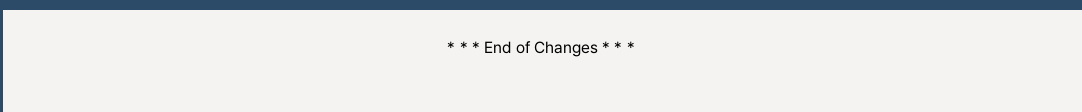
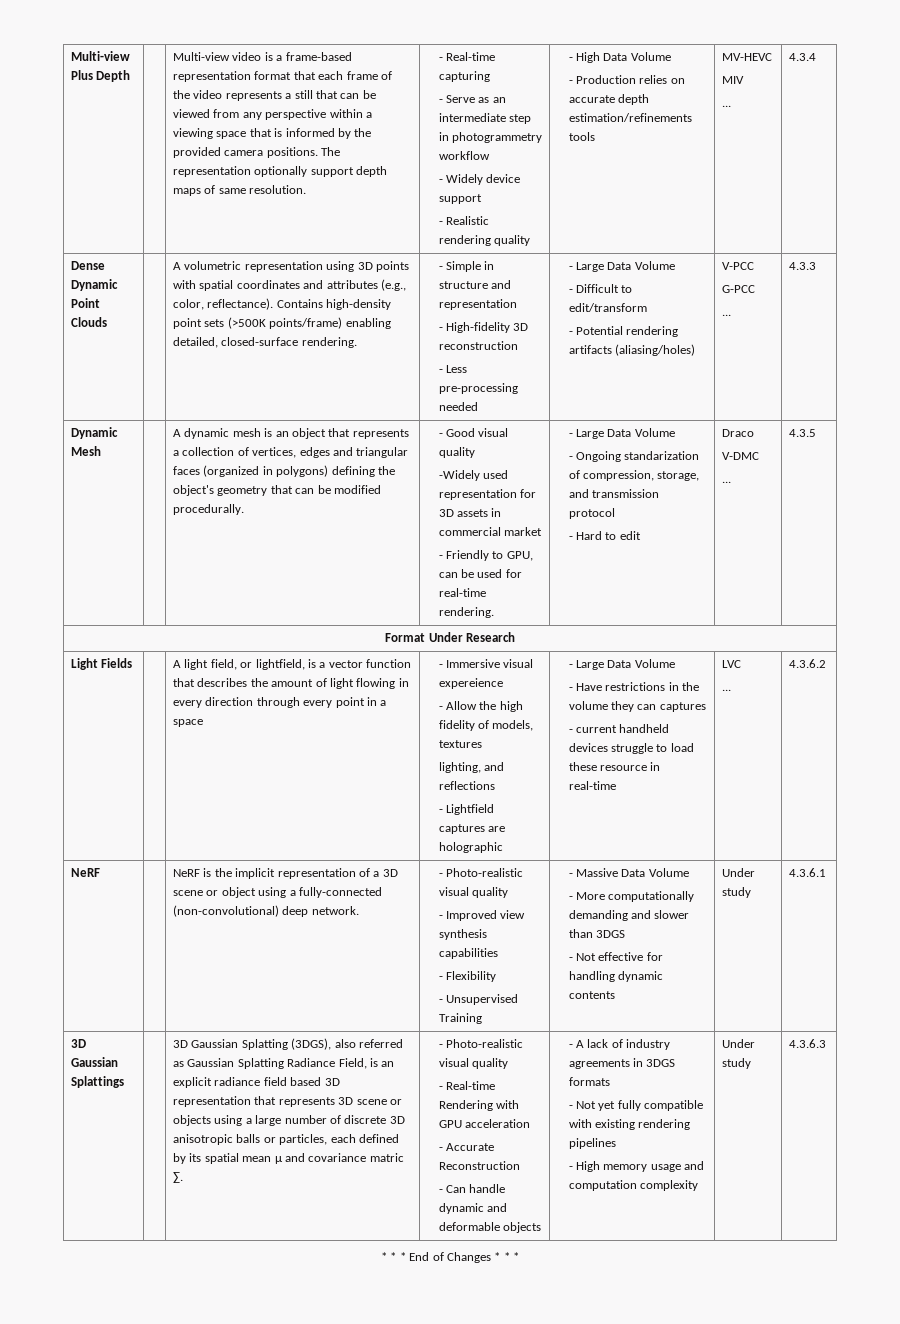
(447, 47) none -> [71,51,131,61] [71,70,131,82] [173,52,352,61] [173,71,392,82] [173,90,376,101] [173,109,372,120] [173,128,372,139] [173,147,341,158] [173,166,388,177] [173,185,307,196] [438,52,495,61] [438,71,490,82] [438,95,506,103] [438,113,531,124] [438,132,542,143] [438,151,490,160] [438,174,521,185] [438,194,482,204] [438,216,489,225] [438,235,530,246] [568,52,671,63] [568,75,685,84] [568,94,649,105] [568,113,692,122] [568,132,595,141] [722,53,773,61] [722,76,745,84] [722,105,732,107] [789,53,817,61] [71,261,106,270] [71,279,119,291] [71,298,101,308] [71,317,108,327] [173,261,409,272] [173,279,406,291] [173,298,392,310] [173,317,391,329] [173,337,357,348] [438,261,495,272] [438,280,511,289] [438,299,517,310] [438,322,529,333] [438,341,518,350] [438,365,467,373] [438,383,518,394] [438,402,478,411] [568,261,675,272] [568,284,633,293] [568,303,647,312] [568,326,679,337] [568,344,695,356] [722,262,755,270] [722,285,756,293] [722,314,732,316] [789,262,817,270] [71,427,119,439] [71,446,102,456] [173,428,409,439] [173,447,409,458] [173,465,395,477] [173,485,381,496] [173,504,245,515] [438,428,509,437] [438,447,475,458] [438,470,508,481] [438,489,536,500] [438,508,502,517] [438,527,542,536] [438,550,533,561] [438,569,522,578] [438,588,486,597] [438,607,494,618] [568,428,675,439] [568,451,700,462] [568,470,700,481] [568,489,659,498] [568,508,615,519] [568,531,641,540] [722,429,755,437] [722,452,760,460] [722,481,732,483] [789,429,817,437] [385,632,515,642] [71,658,133,670] [173,659,412,670] [173,678,409,689] [173,697,387,708] [173,719,204,727] [438,659,534,668] [438,678,503,689] [438,701,523,712] [438,720,534,731] [438,740,482,748] [438,762,504,773] [438,781,495,790] [438,804,494,815] [438,824,505,834] [438,842,503,853] [568,659,675,670] [568,682,700,691] [568,701,706,712] [568,724,670,733] [568,743,694,754] [568,762,661,771] [568,781,616,790] [722,660,742,668] [722,689,732,691] [789,659,827,668] [71,868,101,877] [173,868,398,879] [173,887,382,898] [173,905,359,917] [438,868,523,877] [438,887,508,898] [438,910,526,921] [438,929,487,940] [438,948,498,959] [438,971,496,982] [438,994,518,1005] [438,1013,482,1024] [568,868,689,877] [568,891,695,902] [568,910,690,921] [568,929,625,938] [568,952,663,961] [568,971,663,982] [568,991,615,999] [722,868,756,877] [722,887,752,898] [789,868,827,877] [71,1039,87,1048] [71,1057,119,1067] [71,1076,125,1088] [173,1038,403,1050] [173,1058,395,1069] [173,1077,340,1088] [173,1096,402,1107] [173,1115,405,1126] [173,1134,399,1145] [173,1153,404,1164] [173,1172,184,1183] [438,1039,523,1048] [438,1058,508,1069] [438,1081,495,1090] [438,1100,519,1111] [438,1119,530,1128] [438,1143,494,1151] [438,1161,520,1170] [438,1184,506,1193] [438,1203,507,1214] [438,1222,541,1233] [568,1039,671,1050] [568,1058,676,1069] [568,1077,610,1086] [568,1100,704,1111] [568,1119,691,1130] [568,1138,616,1149] [568,1161,705,1172] [568,1180,698,1191] [722,1039,756,1048] [722,1058,752,1069] [789,1039,827,1048] Multi-view Plus Depth | | Multi-view video is a frame-based representation format that each frame of the video represents a still that can be viewed from any perspective within a viewing space that is informed by the provided camera positions. The representation optionally support depth maps of same resolution. | - Real-time capturing // - Serve as an intermediate step in photogrammetry workflow // - Widely device support // - Realistic rendering quality | - High Data Volume // - Production relies on accurate depth estimation/refinements tools | MV-HEVC // MIV // ... | 4.3.4 // Dense Dynamic Point Clouds | | A volumetric representation using 3D points with spatial coordinates and attributes (e.g., color, reflectance). Contains high-density point sets (>500K points/frame) enabling detailed, closed-surface rendering. | - Simple in structure and representation // - High-fidelity 3D reconstruction // - Less pre-processing needed | - Large Data Volume // - Difficult to edit/transform // - Potential rendering artifacts (aliasing/holes) | V-PCC // G-PCC // ... | 4.3.3 // Dynamic Mesh | | A dynamic mesh is an object that represents a collection of vertices, edges and triangular faces (organized in polygons) defining the object's geometry that can be modified procedurally. | - Good visual quality // -Widely used representation for 3D assets in commercial market // - Friendly to GPU, can be used for real-time rendering. | - Large Data Volume // - Ongoing standarization of compression, storage, and transmission protocol // - Hard to edit | Draco // V-DMC // ... | 4.3.5 // Format Under Research // Light Fields | | A light field, or lightfield, is a vector function that describes the amount of light flowing in every direction through every point in a space | - Immersive visual expereience // - Allow the high fidelity of models, textures // lighting, and reflections // - Lightfield captures are holographic | - Large Data Volume // - Have restrictions in the volume they can captures // - current handheld devices struggle to load these resource in real-time | LVC // ... | 4.3.6.2 // NeRF | | NeRF is the implicit representation of a 3D scene or object using a fully-connected (non-convolutional) deep network. | - Photo-realistic visual quality // - Improved view synthesis capabilities // - Flexibility // - Unsupervised Training | - Massive Data Volume // - More computationally demanding and slower than 3DGS // - Not effective for handling dynamic contents | Under study | 4.3.6.1 // 3D Gaussian Splattings | | 3D Gaussian Splatting (3DGS), also referred as Gaussian Splatting Radiance Field, is an explicit radiance field based 3D representation that represents 3D scene or objects using a large number of discrete 3D anisotropic balls or particles, each defined by its spatial mean μ and covariance matric ∑. | - Photo-realistic visual quality // - Real-time Rendering with GPU acceleration // - Accurate Reconstruction // - Can handle dynamic and deformable objects | - A lack of industry agreements in 3DGS formats // - Not yet fully compatible with existing rendering pipelines // - High memory usage and computation complexity | Under study | 4.3.6.3 //

